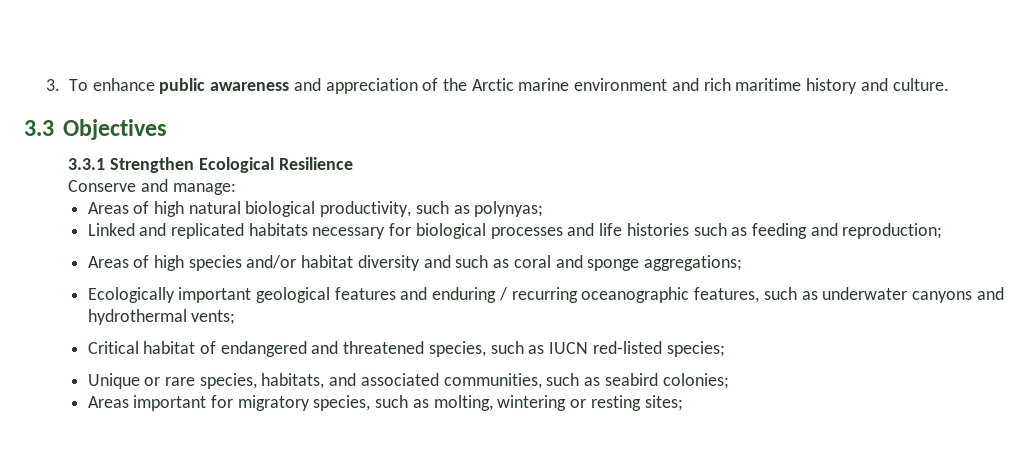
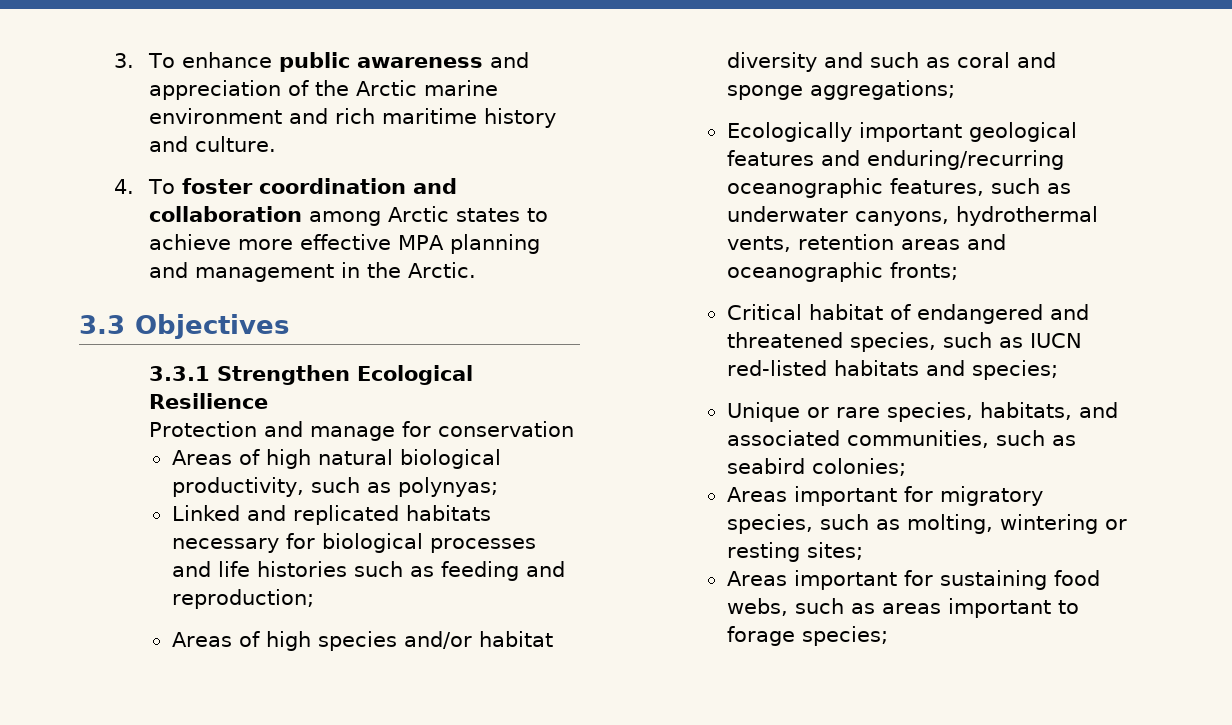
(949, 84) none -> [113,178,457,194] [148,206,548,226] [148,234,540,254] [148,262,476,282] // 4. To foster coordination and collaboration among Arctic states to achieve more effective MPA planning and management in the Arctic.
[68,179,236,195] Conserve and manage: -> [148,421,574,441] Protection and manage for conservation
[432,287,578,303] enduring / recurring -> [866,150,1064,170] enduring/recurring
[912,287,1004,303] [87,309,236,325] canyons and hydrothermal vents; -> [854,206,1098,226] [726,234,1006,252] [726,262,958,282] canyons, hydrothermal vents, retention areas and oceanographic fronts;
(662, 347) none -> [833,360,965,376] habitats and
(683, 403) none -> [726,570,1100,590] [726,598,1079,618] [726,626,888,646] // Areas important for sustaining food webs, such as areas important to forage species;

